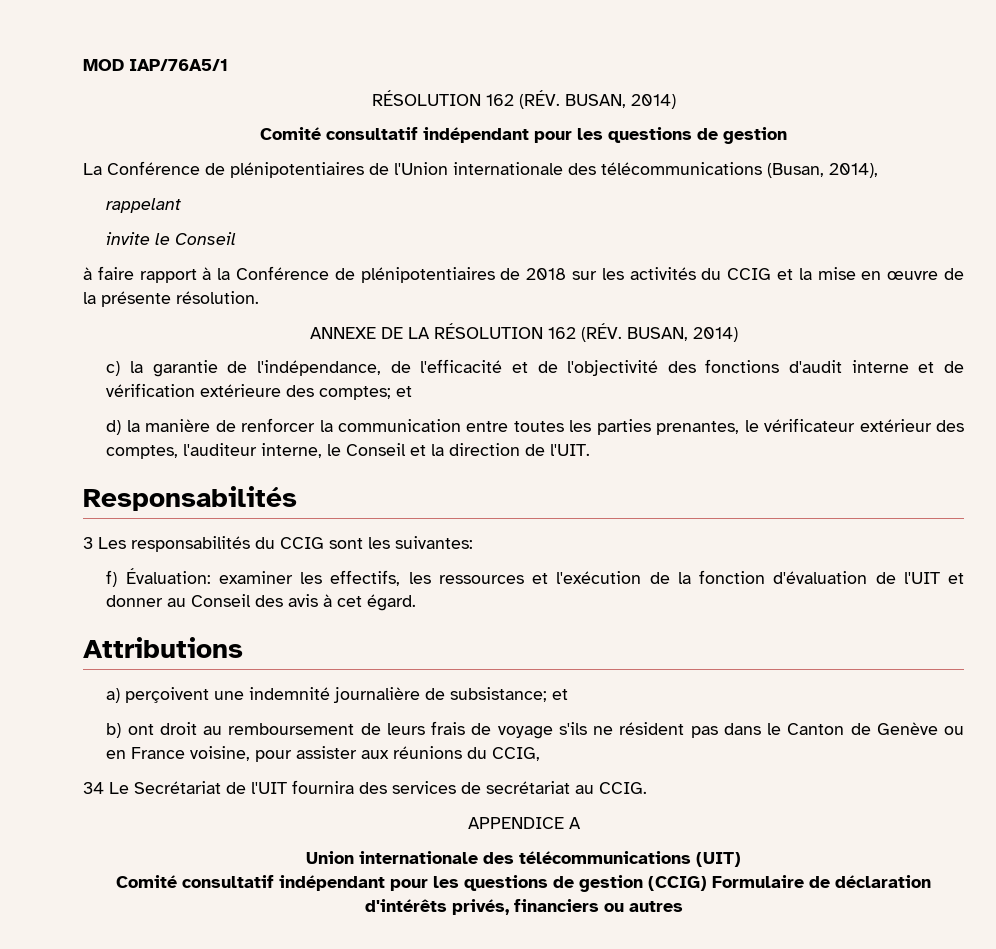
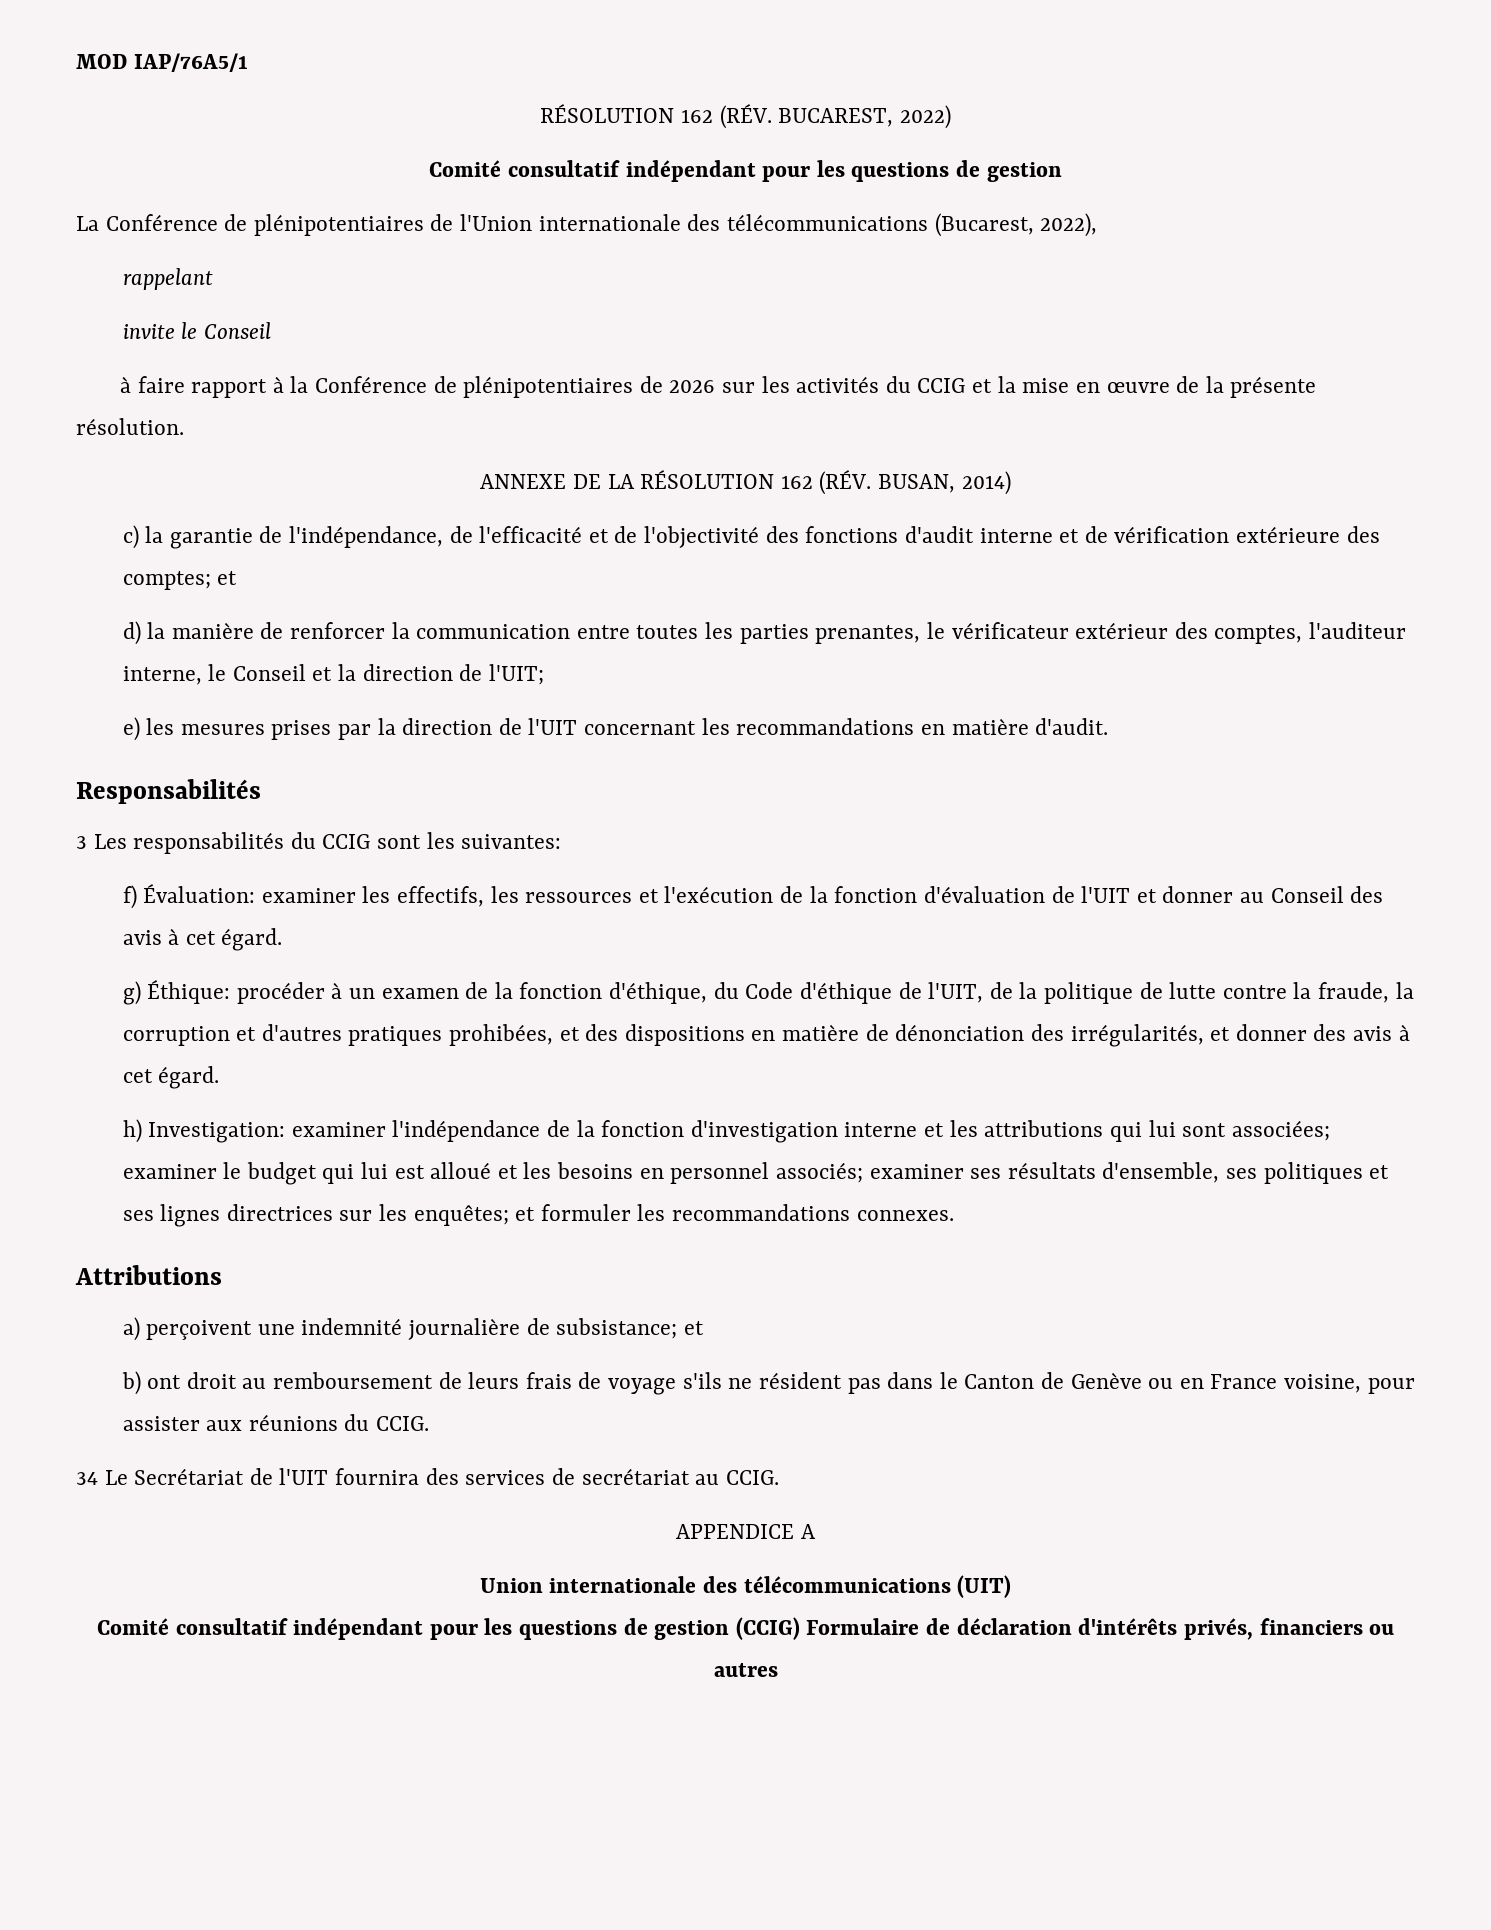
[564,94,676,109] BUSAN, 2014) -> [778,105,951,129] BUCAREST, 2022)
[767,163,878,178] (Busan, 2014), -> [934,213,1098,237] (Bucarest, 2022),
[526,268,567,280] 2018 -> [669,380,716,393] 2026
[550,444,591,456] l'UIT. -> [488,664,544,685] [122,717,1109,741] l'UIT; // e) les mesures prises par la direction de l'UIT concernant les recommandations en matière d'audit.
(417, 602) none -> [122,980,1414,1005] [122,1024,1410,1047] [122,1066,220,1089] [122,1119,1330,1143] [122,1162,1390,1185] [122,1204,954,1227] // g) Éthique: procéder à un examen de la fonction d'éthique, du Code d'éthique de l'UIT, de la politique de lutte contre la fraude, la corruption et d'autres pratiques prohibées, et des dispositions en matière de dénonciation des irrégularités, et donner des avis à cet égard. // h) Investigation: examiner l'indépendance de la fonction d'investigation interne et les attributions qui lui sont associées; examiner le budget qui lui est alloué et les besoins en personnel associés; examiner ses résultats d'ensemble, ses politiques et ses lignes directrices sur les enquêtes; et formuler les recommandations connexes.
[492,747,541,761] CCIG, -> [375,1416,429,1431] CCIG.

